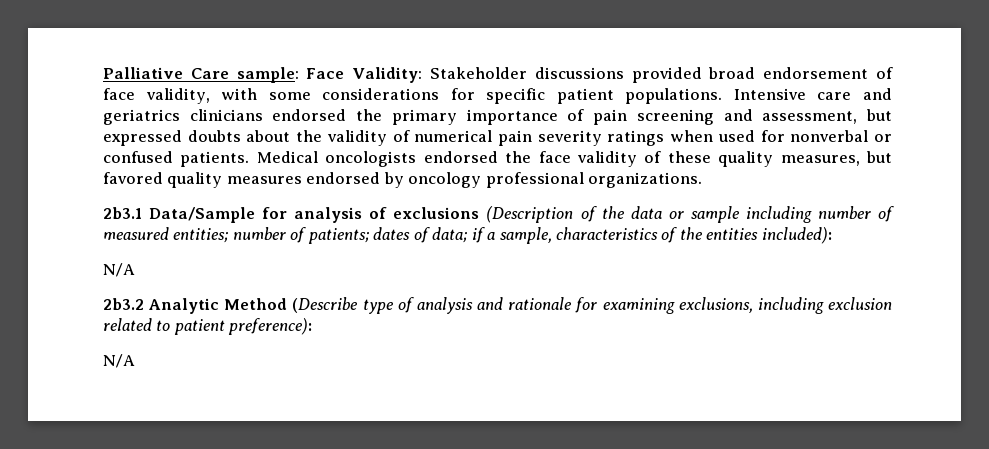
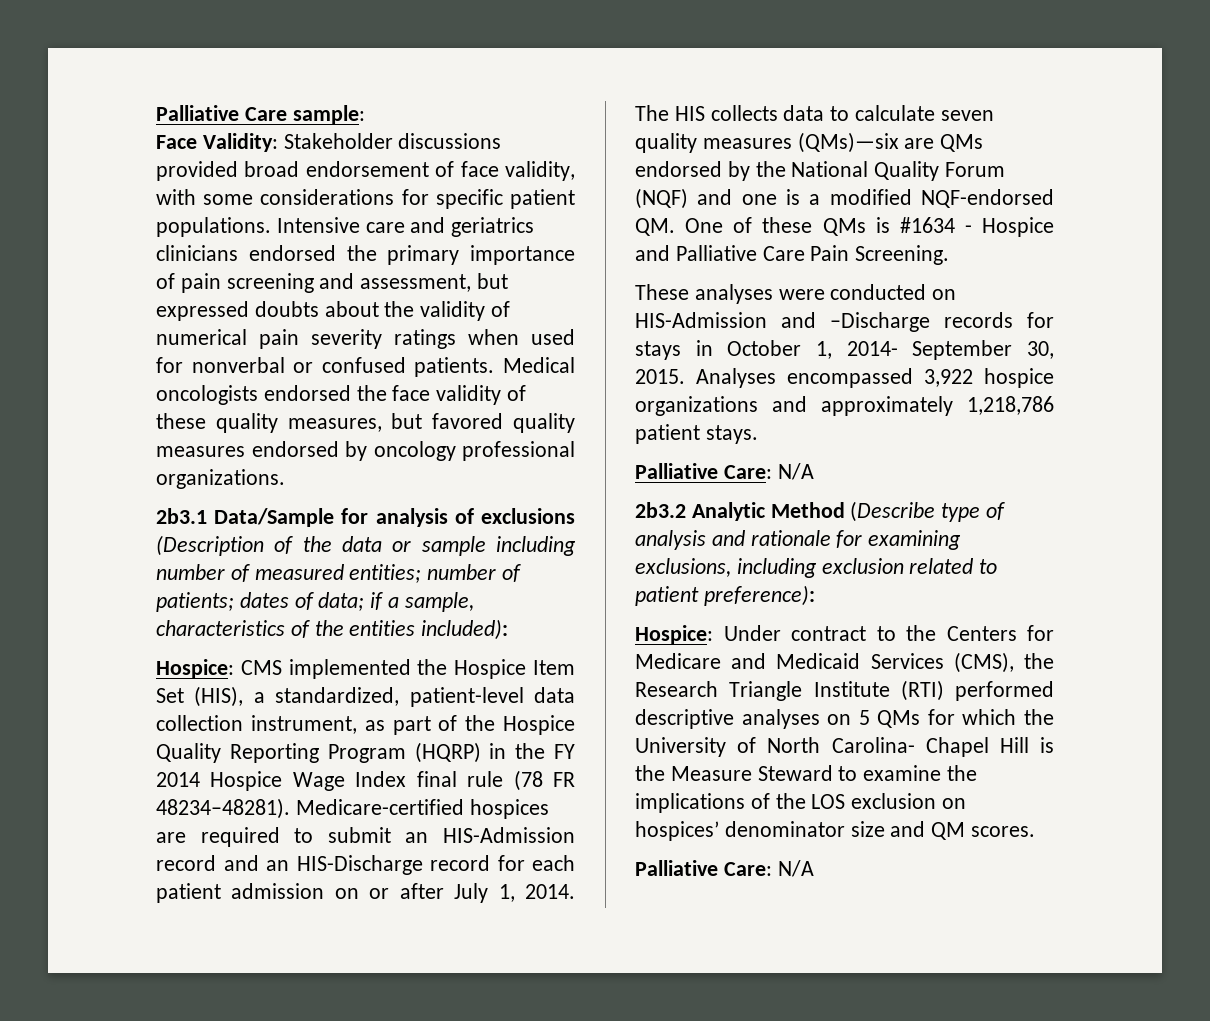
(299, 75) none -> (365, 114) //
(832, 235) none -> [156,659,575,679] [156,686,575,707] [156,715,575,735] [156,742,575,763] [156,770,575,791] [156,798,549,819] [156,827,575,847] [156,855,575,875] [156,883,576,903] [635,105,994,121] [635,132,984,153] [635,161,1006,181] [635,188,1054,209] [635,217,1054,237] [635,245,950,265] [635,284,957,304] [635,312,1054,332] [635,340,1054,360] [635,368,1054,388] [635,396,1054,416] [635,424,758,444] [635,463,772,479] Hospice: CMS implemented the Hospice Item Set (HIS), a standardized, patient-level data collection instrument, as part of the Hospice Quality Reporting Program (HQRP) in the FY 2014 Hospice Wage Index final rule (78 FR 48234–48281). Medicare-certified hospices are required to submit an HIS-Admission record and an HIS-Discharge record for each patient admission on or after July 1, 2014. The HIS collects data to calculate seven quality measures (QMs)—six are QMs endorsed by the National Quality Forum (NQF) and one is a modified NQF-endorsed QM. One of these QMs is #1634 - Hospice and Palliative Care Pain Screening. // These analyses were conducted on HIS-Admission and –Discharge records for stays in October 1, 2014- September 30, 2015. Analyses encompassed 3,922 hospice organizations and approximately 1,218,786 patient stays. // Palliative Care:
(313, 326) none -> [635,625,1054,644] [635,652,1054,673] [635,680,1054,701] [635,709,1054,729] [635,737,1054,757] [635,765,978,781] [635,793,967,813] [635,821,1036,841] [635,860,772,876] Hospice: Under contract to the Centers for Medicare and Medicaid Services (CMS), the Research Triangle Institute (RTI) performed descriptive analyses on 5 QMs for which the University of North Carolina- Chapel Hill is the Measure Steward to examine the implications of the LOS exclusion on hospices’ denominator size and QM scores. // Palliative Care:

